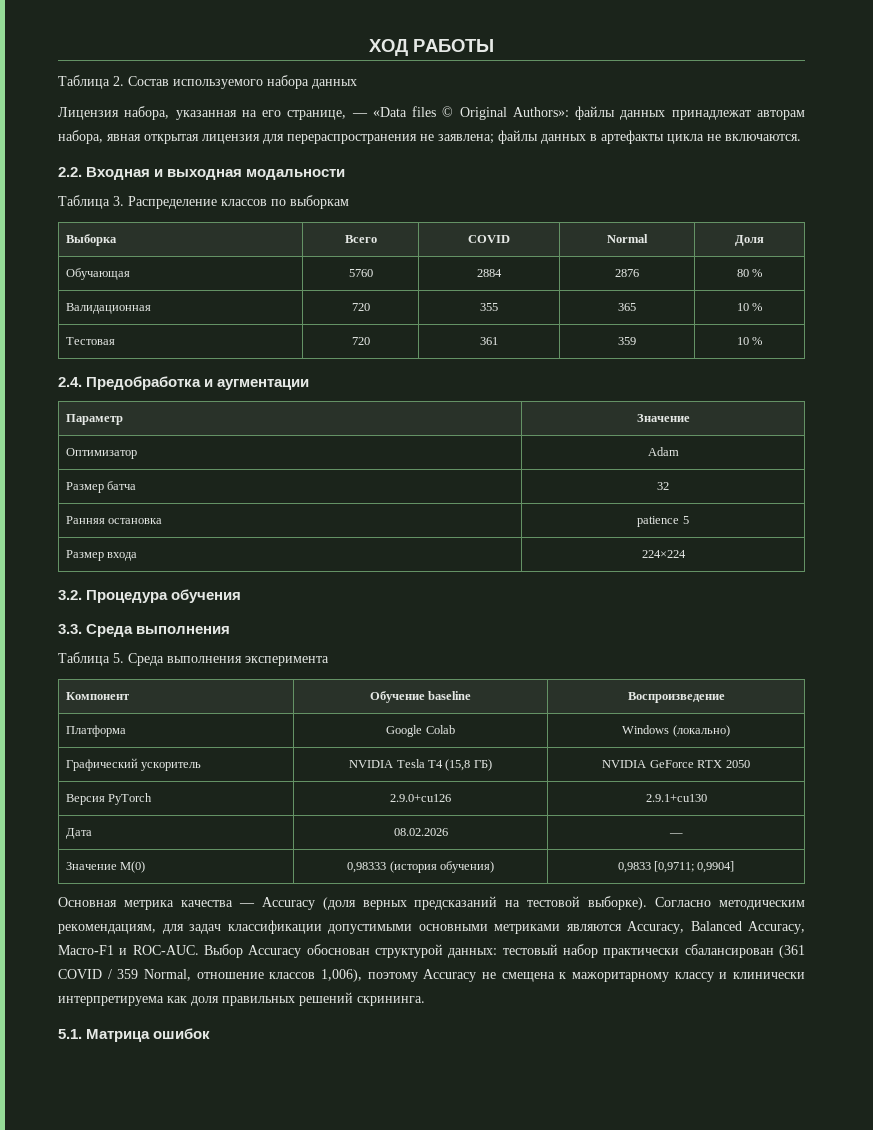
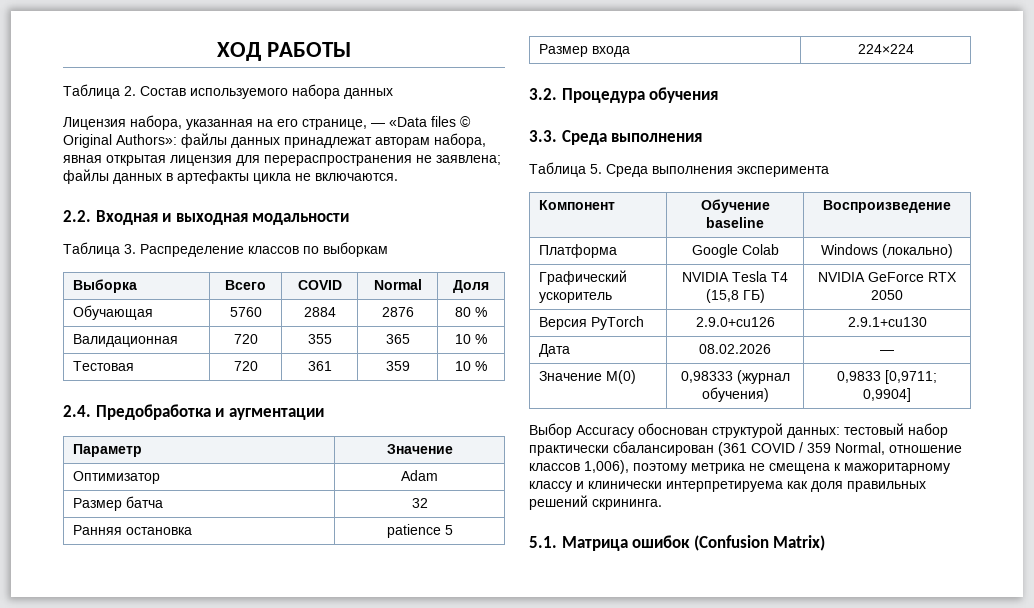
[389,861,437,873] (история -> [736,370,790,384] (журнал
[58,896,805,910] [58,920,805,934] [58,945,199,955] Основная метрика качества — Accuracy (доля верных предсказаний на тестовой выборке). Согласно методическим рекомендациям, для задач классификации допустимыми основными метриками являются Accuracy, Balanced Accuracy, Macro-F1 и ROC-AUC. -> (911, 395) none
[423,969,477,982] Accuracy -> [691,463,745,474] метрика
(211, 1033) none -> [693,535,826,551] (Confusion Matrix)

